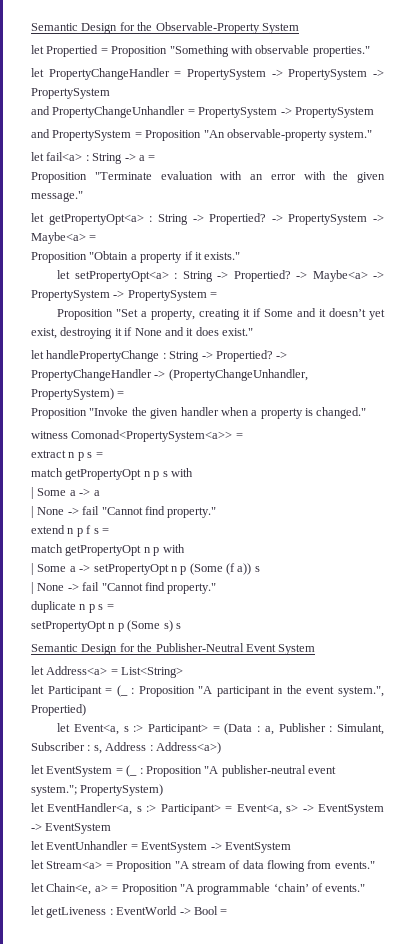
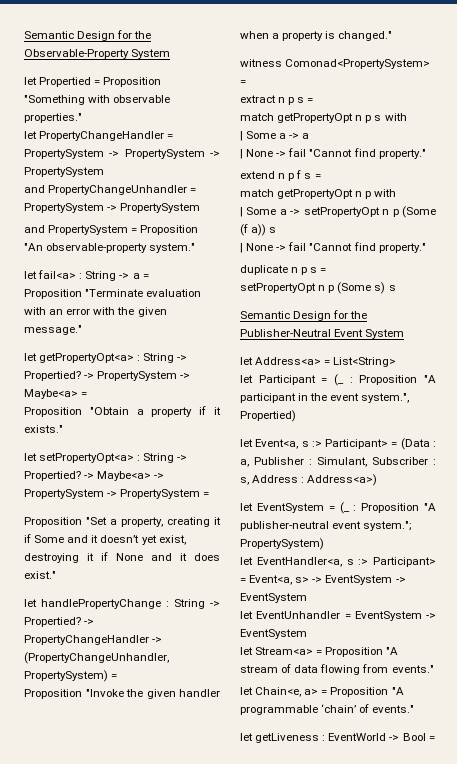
[71,430,233,442] Comonad<PropertySystem<a>> -> [285,59,431,69] Comonad<PropertySystem>

